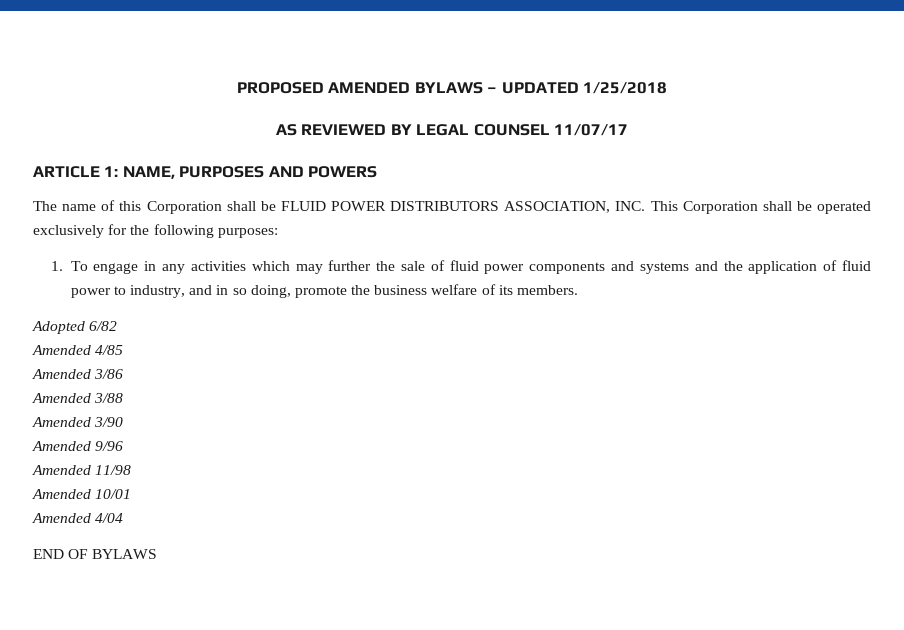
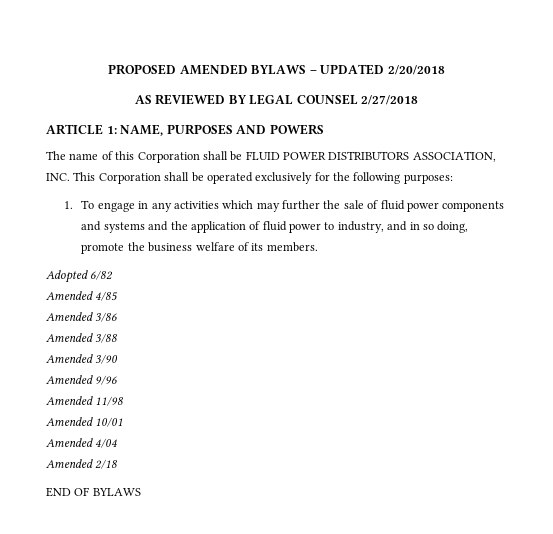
[583,82,668,94] 1/25/2018 -> [387,65,445,75] 2/20/2018
[554,124,629,136] 11/07/17 -> [361,95,419,105] 2/27/2018
(124, 518) none -> [46,459,119,469] // Amended 2/18

